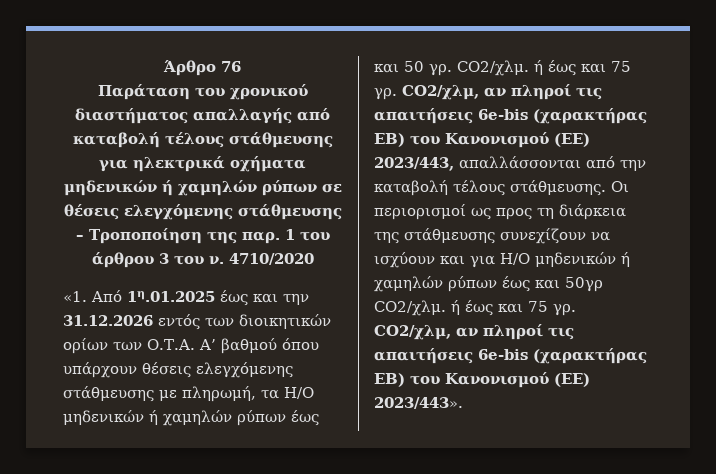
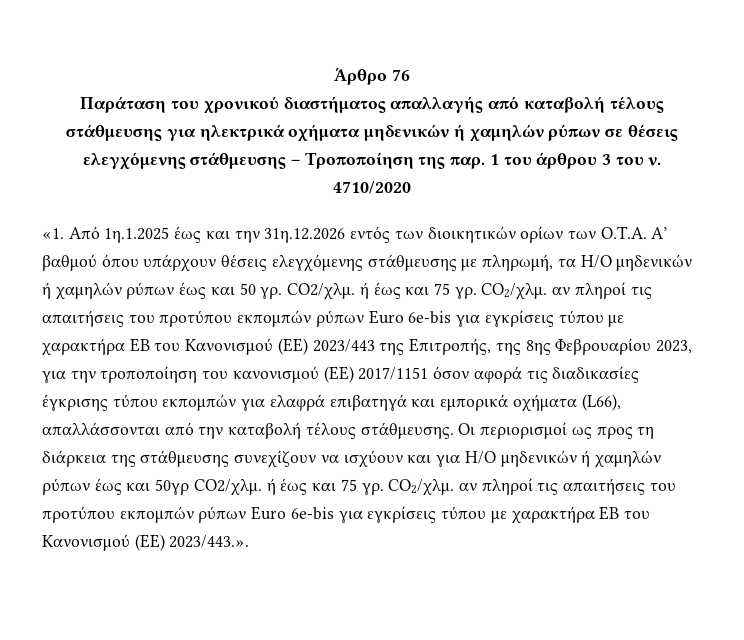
[127,291,215,302] 1η.01.2025 -> [104,227,170,243] 1η.1.2025
[63,315,153,326] 31.12.2026 -> [264,228,346,243] 31η.12.2026
[402,84,602,100] [374,108,647,124] [374,132,590,148] [374,157,454,171] CO2/χλμ, αν πληροί τις απαιτήσεις 6e-bis (χαρακτήρας ΕΒ) του Κανονισμού (ΕΕ) 2023/443, -> [481,282,652,300] [42,310,625,327] [42,338,692,356] [42,366,640,383] [42,394,621,412] CO2/χλμ. αν πληροί τις απαιτήσεις του προτύπου εκπομπών ρύπων Euro 6e-bis για εγκρίσεις τύπου με χαρακτήρα ΕΒ του Κανονισμού (ΕΕ) 2023/443 της Επιτροπής, της 8ης Φεβρουαρίου 2023, για την τροποποίηση του κανονισμού (ΕΕ) 2017/1151 όσον αφορά τις διαδικασίες έγκρισης τύπου εκπομπών για ελαφρά επιβατηγά και εμπορικά οχήματα (L66),
[374,324,574,340] [374,348,647,364] [374,372,590,388] [374,397,463,409] CO2/χλμ, αν πληροί τις απαιτήσεις 6e-bis (χαρακτήρας ΕΒ) του Κανονισμού (ΕΕ) 2023/443». -> [388,478,676,496] [42,506,650,524] [42,534,250,551] CO2/χλμ. αν πληροί τις απαιτήσεις του προτύπου εκπομπών ρύπων Euro 6e-bis για εγκρίσεις τύπου με χαρακτήρα ΕΒ του Κανονισμού (ΕΕ) 2023/443.».

